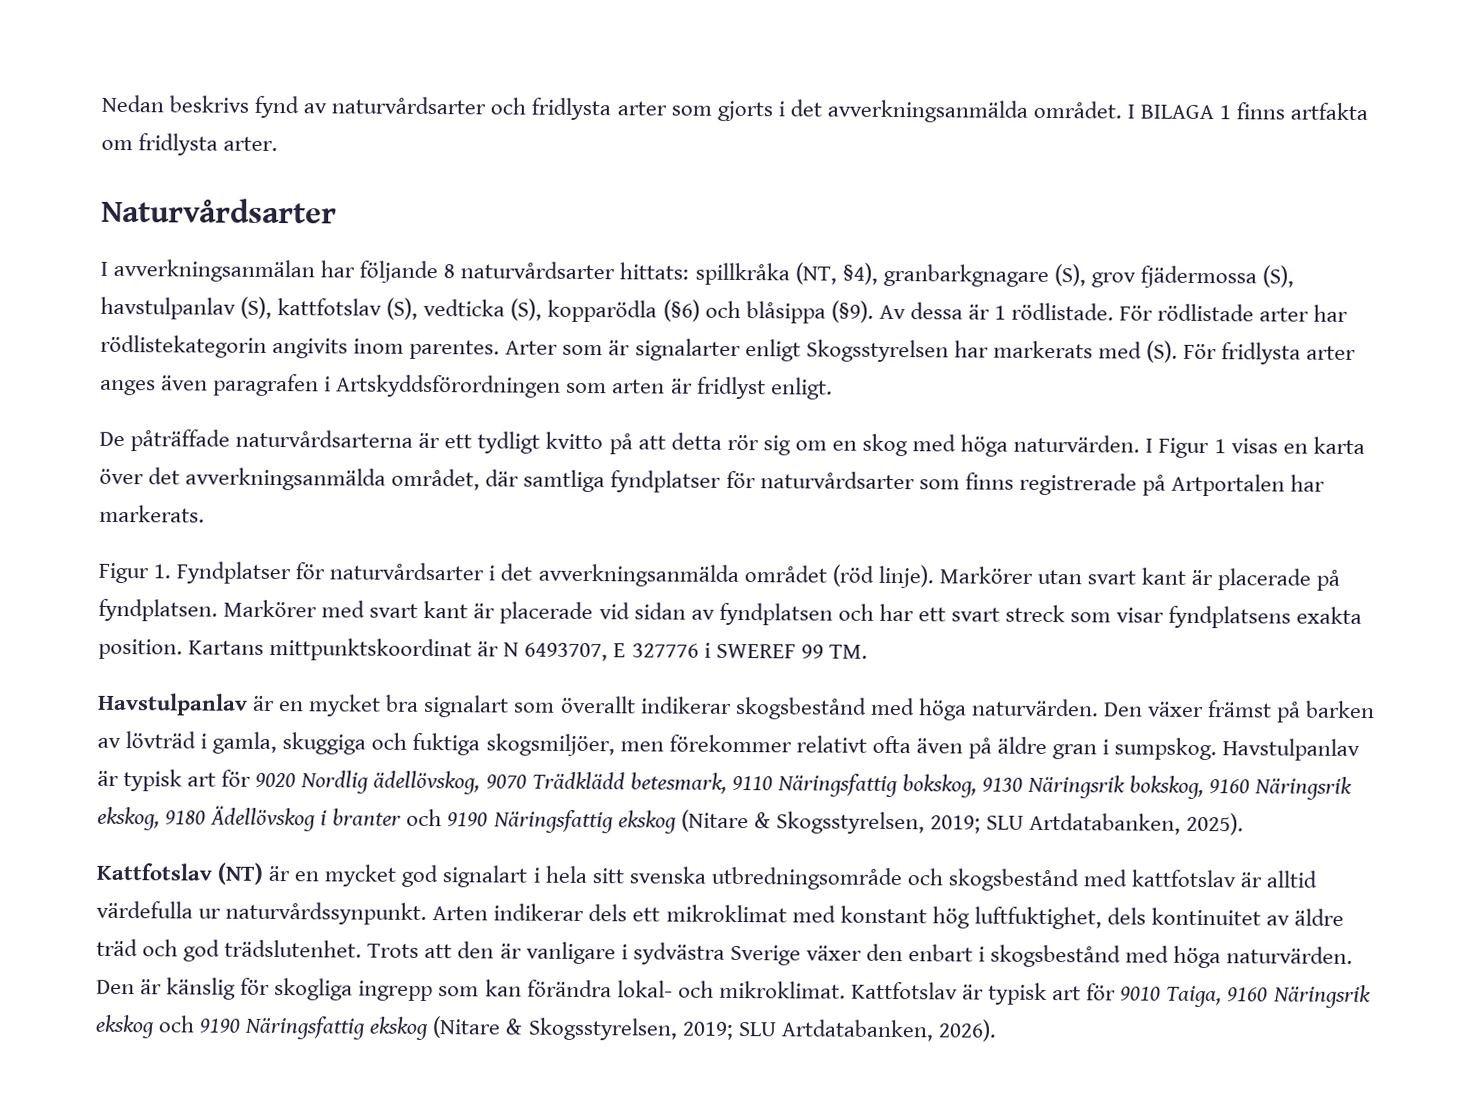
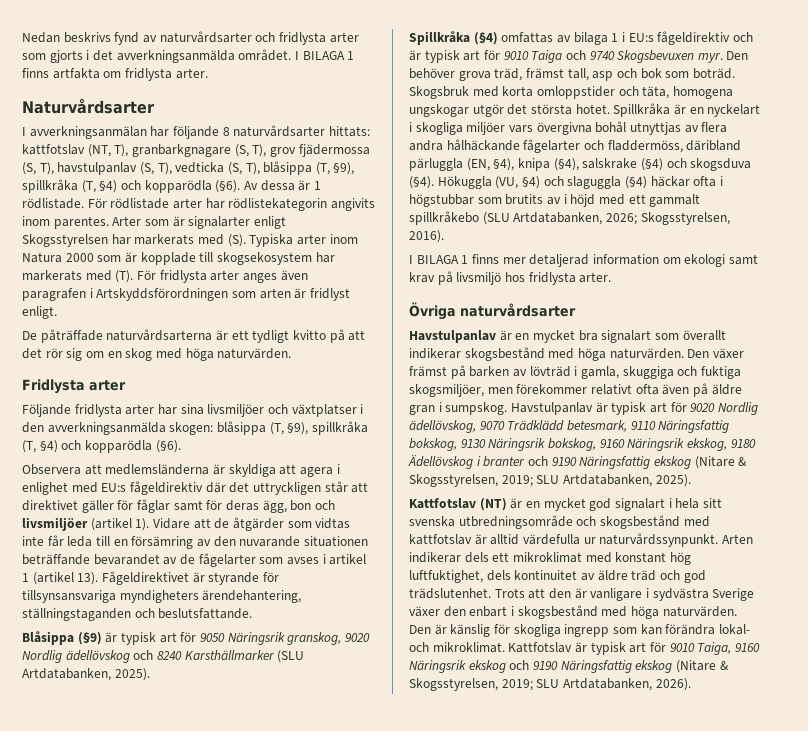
[694,262,1295,289] [100,296,874,324] spillkråka (NT, §4), granbarkgnagare (S), grov fjädermossa (S), havstulpanlav (S), kattfotslav (S), vedticka (S), kopparödla (§6) och blåsippa (§9). -> [22,144,370,157] [22,161,355,175] [22,179,241,193] kattfotslav (NT, T), granbarkgnagare (S, T), grov fjädermossa (S, T), havstulpanlav (S, T), vedticka (S, T), blåsippa (T, §9), spillkråka (T, §4) och kopparödla (§6).
(1178, 351) none -> [249,234,358,247] [22,252,335,265] [22,270,134,283] Typiska arter inom Natura 2000 som är kopplade till skogsekosystem har markerats med (T).
[670,432,722,450] detta -> [22,348,42,359] det
[1145,436,1365,459] [99,467,1326,497] [99,504,205,523] [98,561,1341,591] [98,598,1363,629] [98,637,868,662] I Figur 1 visas en karta över det avverkningsanmälda området, där samtliga fyndplatser för naturvårdsarter som finns registrerade på Artportalen har markerats. // Figur 1. Fyndplatser för naturvårdsarter i det avverkningsanmälda området (röd linje). Markörer utan svart kant är placerade på fyndplatsen. Markörer med svart kant är placerade vid sidan av fyndplatsen och har ett svart streck som visar fyndplatsens exakta position. Kartans mittpunktskoordinat är N 6493707, E 327776 i SWEREF 99 TM. -> [22,379,126,394] [22,404,364,417] [22,421,368,435] [22,440,181,453] [22,464,340,477] [22,481,369,495] [22,499,335,513] [22,517,351,531] [22,535,368,549] [22,553,367,567] [22,571,279,585] [22,590,302,603] [22,608,253,621] [22,631,370,645] [22,650,305,663] [22,668,150,681] [409,31,753,45] [409,50,749,63] [409,68,735,81] [409,86,733,99] [409,103,761,117] [409,121,728,135] [409,139,742,153] [409,158,752,171] [409,176,723,189] [409,194,701,207] [409,211,730,225] [409,230,444,243] [409,254,758,267] [409,271,612,285] [409,302,576,320] // Fridlysta arter // Följande fridlysta arter har sina livsmiljöer och växtplatser i den avverkningsanmälda skogen: blåsippa (T, §9), spillkråka (T, §4) och kopparödla (§6). // Observera att medlemsländerna är skyldiga att agera i enlighet med EU:s fågeldirektiv där det uttryckligen står att direktivet gäller för fåglar samt för deras ägg, bon och livsmiljöer (artikel 1). Vidare att de åtgärder som vidtas inte får leda till en försämring av den nuvarande situationen beträffande bevarandet av de fågelarter som avses i artikel 1 (artikel 13). Fågeldirektivet är styrande för tillsynsansvariga myndigheters ärendehantering, ställningstaganden och beslutsfattande. // Blåsippa (§9) är typisk art för 9050 Näringsrik granskog, 9020 Nordlig ädellövskog och 8240 Karsthällmarker (SLU Artdatabanken, 2025). // Spillkråka (§4) omfattas av bilaga 1 i EU:s fågeldirektiv och är typisk art för 9010 Taiga och 9740 Skogsbevuxen myr. Den behöver grova träd, främst tall, asp och bok som boträd. Skogsbruk med korta omloppstider och täta, homogena ungskogar utgör det största hotet. Spillkråka är en nyckelart i skogliga miljöer vars övergivna bohål utnyttjas av flera andra hålhäckande fågelarter och fladdermöss, däribland pärluggla (EN, §4), knipa (§4), salskrake (§4) och skogsduva (§4). Hökuggla (VU, §4) och slaguggla (§4) häckar ofta i högstubbar som brutits av i höjd med ett gammalt spillkråkebo (SLU Artdatabanken, 2026; Skogsstyrelsen, 2016). // I BILAGA 1 finns mer detaljerad information om ekologi samt krav på livsmiljö hos fridlysta arter. // Övriga naturvårdsarter

